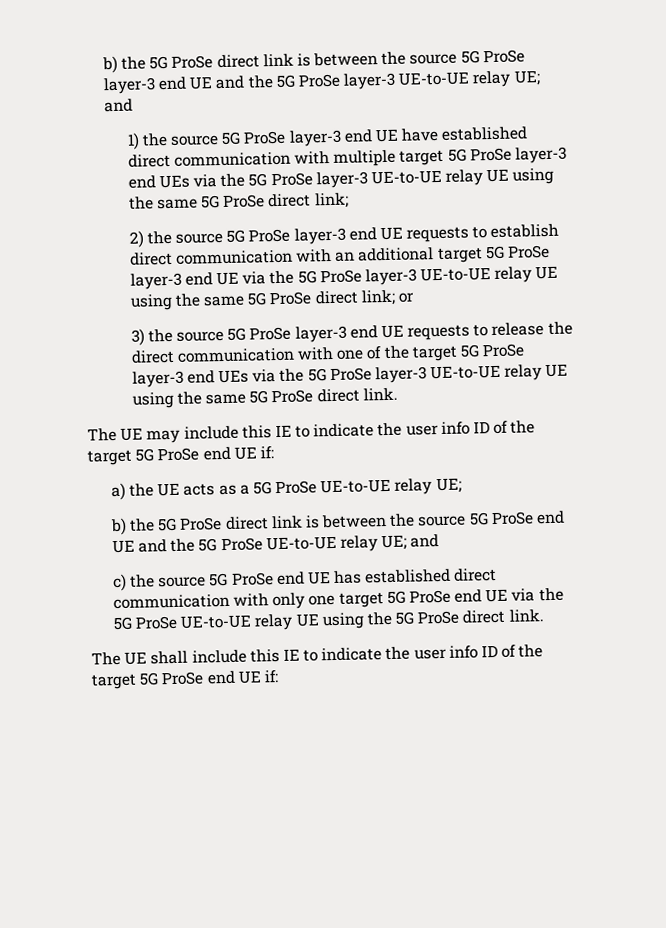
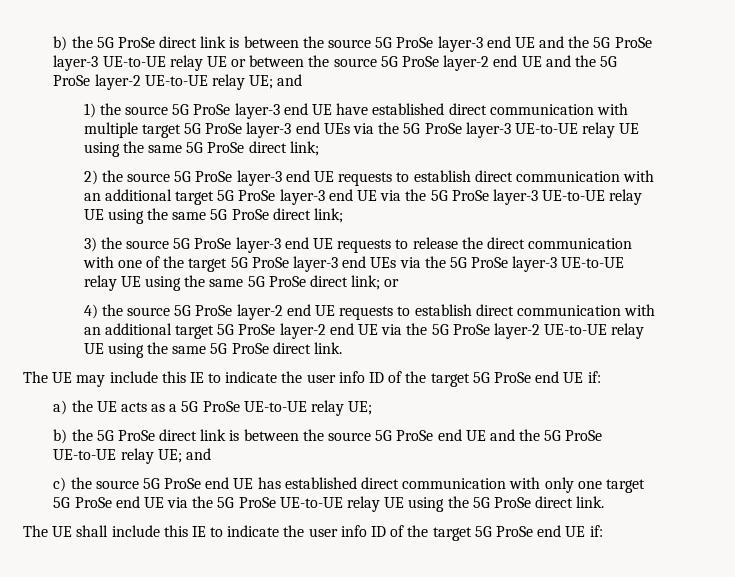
(512, 79) none -> [206,55,618,71] [53,74,245,90] UE or between the source 5G ProSe layer-2 end UE and the 5G ProSe layer-2 UE-to-UE relay
[397,292,415,303] or -> (343, 215) none
(360, 395) none -> [351,275,400,290] [83,304,656,320] [83,323,645,339] [83,342,311,358] link; or // 4) the source 5G ProSe layer-2 end UE requests to establish direct communication with an additional target 5G ProSe layer-2 end UE via the 5G ProSe layer-2 UE-to-UE relay UE using the same 5G ProSe direct

